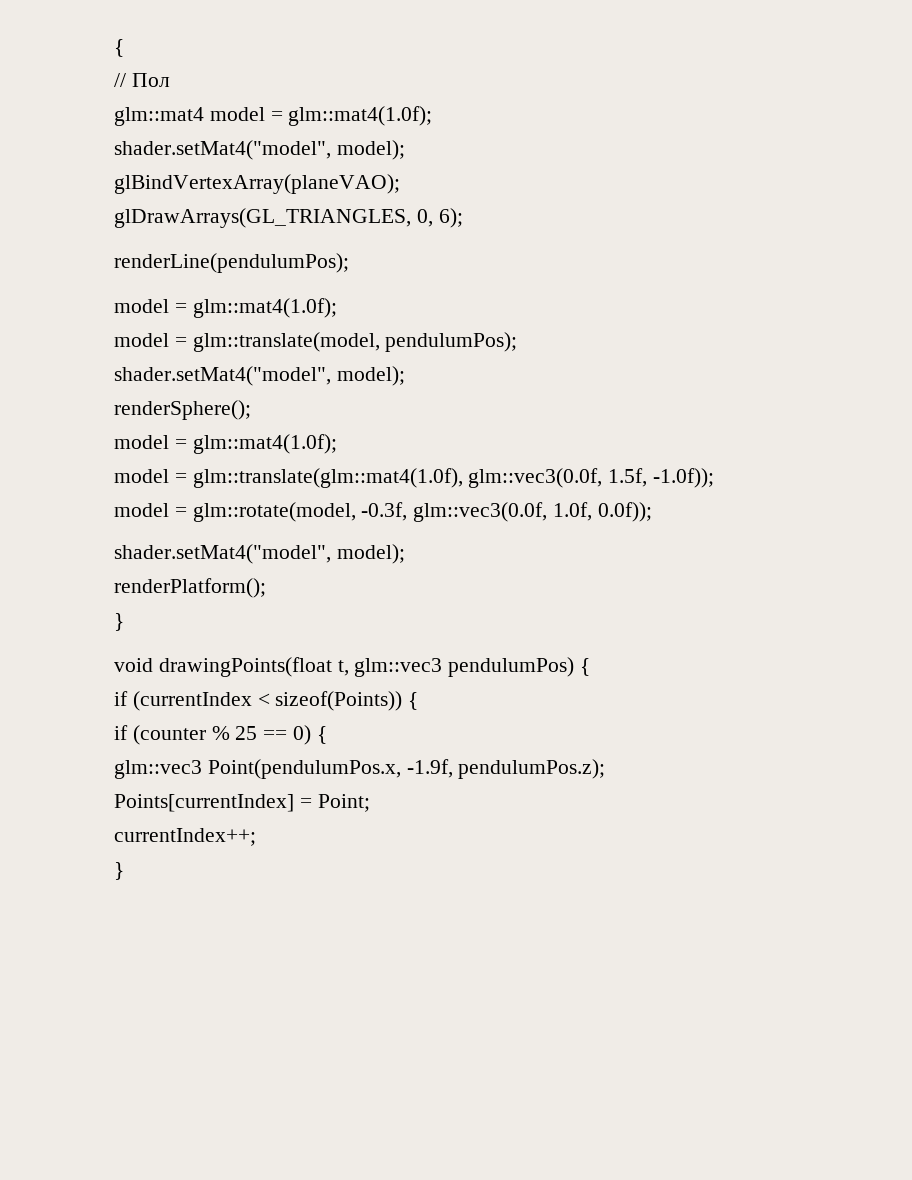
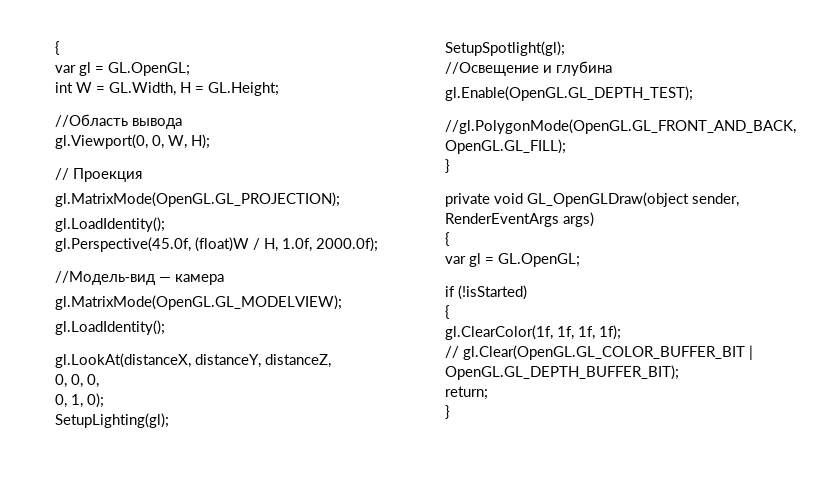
[114,39,124,57] [114,73,170,87] [114,106,433,126] [114,140,405,160] [114,174,400,194] [114,208,463,228] [114,253,349,273] [114,298,337,318] [114,332,518,352] [114,366,405,386] [114,400,251,420] [114,434,337,454] [114,468,715,488] [114,502,652,522] [114,544,405,564] [114,578,266,598] [114,613,124,631] [114,657,591,677] [114,691,419,711] [114,725,327,745] [114,759,606,779] [114,794,370,812] [114,828,256,846] { // // Пол // glm::mat4 model = glm::mat4(1.0f); // shader.setMat4("model", model); // glBindVertexArray(planeVAO); // glDrawArrays(GL_TRIANGLES, 0, 6); // renderLine(pendulumPos); // model = glm::mat4(1.0f); // model = glm::translate(model, pendulumPos); // shader.setMat4("model", model); // renderSphere(); // model = glm::mat4(1.0f); // model = glm::translate(glm::mat4(1.0f), glm::vec3(0.0f, 1.5f, -1.0f)); // model = glm::rotate(model, -0.3f, glm::vec3(0.0f, 1.0f, 0.0f)); // shader.setMat4("model", model); // renderPlatform(); // } // void drawingPoints(float t, glm::vec3 pendulumPos) { // if (currentIndex < sizeof(Points)) { // if (counter % 25 == 0) { // glm::vec3 Point(pendulumPos.x, -1.9f, pendulumPos.z); // Points[currentIndex] = Point; // currentIndex++; -> [55,41,60,55] [55,62,190,76] [55,82,279,96] [55,114,182,129] [55,134,210,149] [55,168,142,182] [55,192,340,207] [55,217,165,232] [55,237,378,252] [55,271,224,285] [55,295,342,310] [55,320,165,335] [55,353,331,368] [55,374,99,388] [55,393,104,408] [55,413,169,428] [445,41,565,56] [445,61,612,76] [445,86,693,101] [445,119,796,134] [445,139,566,154] [445,159,450,173] [445,192,739,207] [445,212,594,227] [445,232,450,246] [445,253,580,267] [445,285,527,300] [445,305,450,319] [445,325,621,340] [445,345,753,360] [445,365,679,380] [445,386,488,400] { // var gl = GL.OpenGL; // int W = GL.Width, H = GL.Height; // //Область вывода // gl.Viewport(0, 0, W, H); // // Проекция // gl.MatrixMode(OpenGL.GL_PROJECTION); // gl.LoadIdentity(); // gl.Perspective(45.0f, (float)W / H, 1.0f, 2000.0f); // //Модель‑вид — камера // gl.MatrixMode(OpenGL.GL_MODELVIEW); // gl.LoadIdentity(); // gl.LookAt(distanceX, distanceY, distanceZ, // 0, 0, 0, // 0, 1, 0); // SetupLighting(gl); // SetupSpotlight(gl); // //Освещение и глубина // gl.Enable(OpenGL.GL_DEPTH_TEST); // //gl.PolygonMode(OpenGL.GL_FRONT_AND_BACK, OpenGL.GL_FILL); // } // private void GL_OpenGLDraw(object sender, RenderEventArgs args) // { // var gl = GL.OpenGL; // if (!isStarted) // { // gl.ClearColor(1f, 1f, 1f, 1f); // // gl.Clear(OpenGL.GL_COLOR_BUFFER_BIT | OpenGL.GL_DEPTH_BUFFER_BIT); // return;

